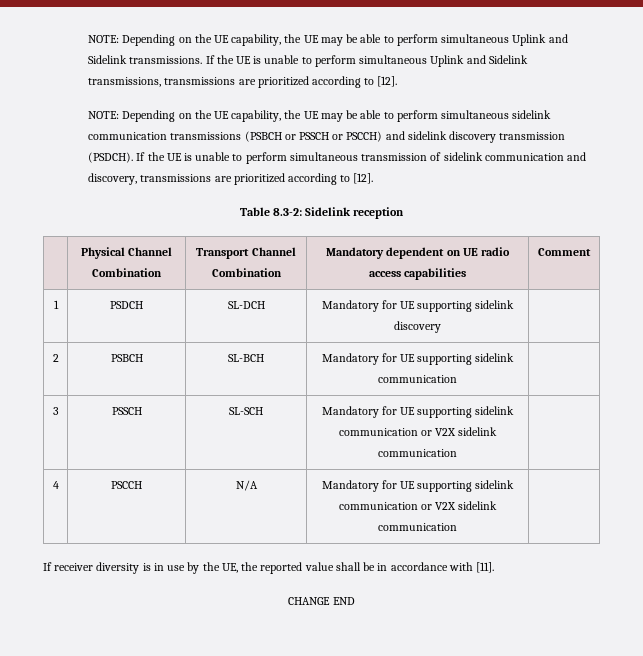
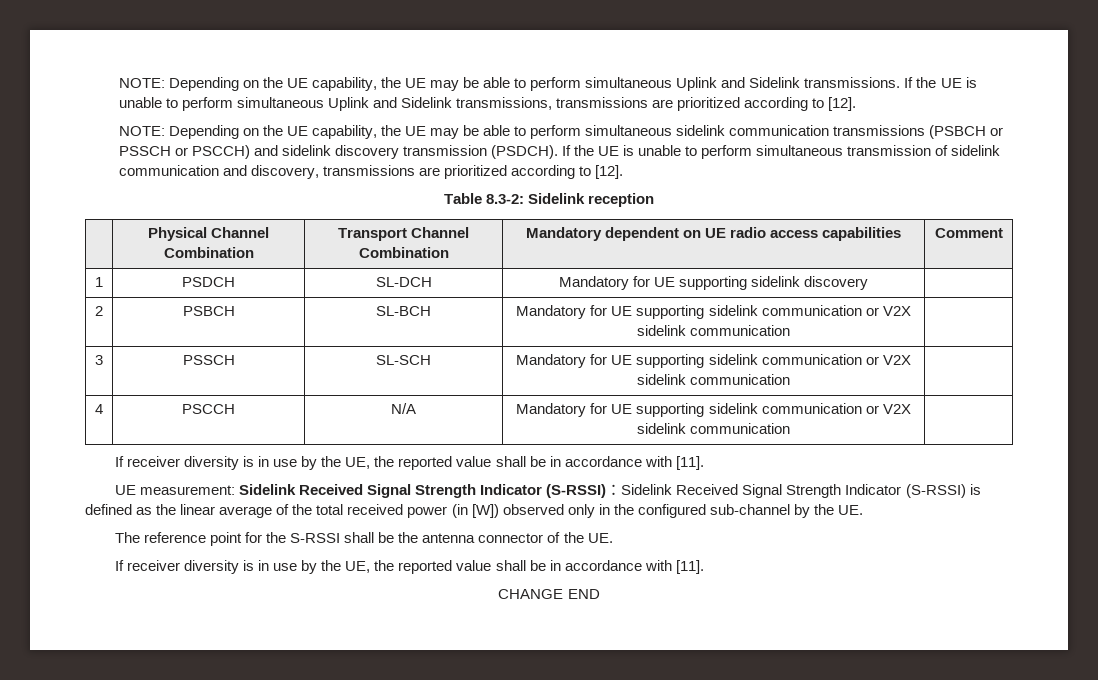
(457, 379) none -> [865,306,911,316] [636,325,791,336] or V2X sidelink communication
(495, 567) none -> [114,484,981,498] [85,504,863,518] [114,532,613,546] [114,560,704,574] // UE measurement: Sidelink Received Signal Strength Indicator (S-RSSI)：Sidelink Received Signal Strength Indicator (S-RSSI) is defined as the linear average of the total received power (in [W]) observed only in the configured sub-channel by the UE. // The reference point for the S-RSSI shall be the antenna connector of the UE. // If receiver diversity is in use by the UE, the reported value shall be in accordance with [11].

